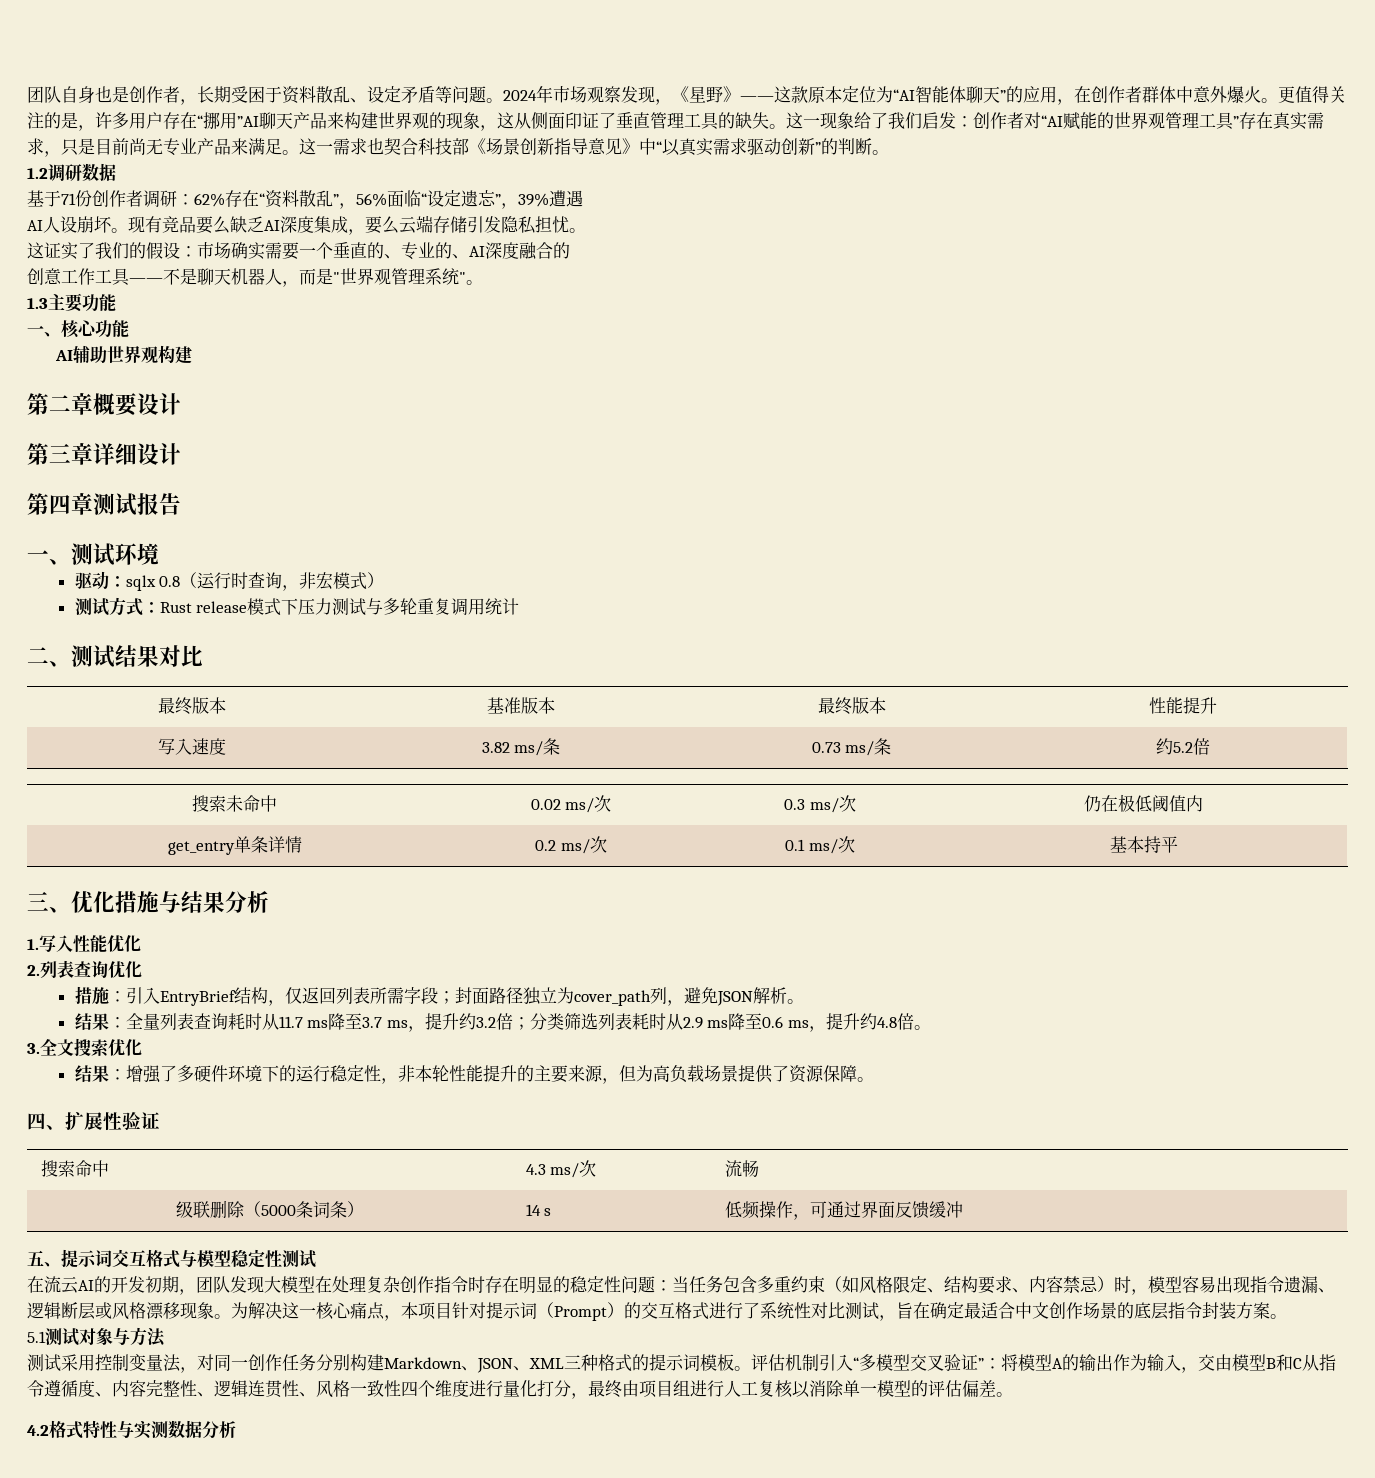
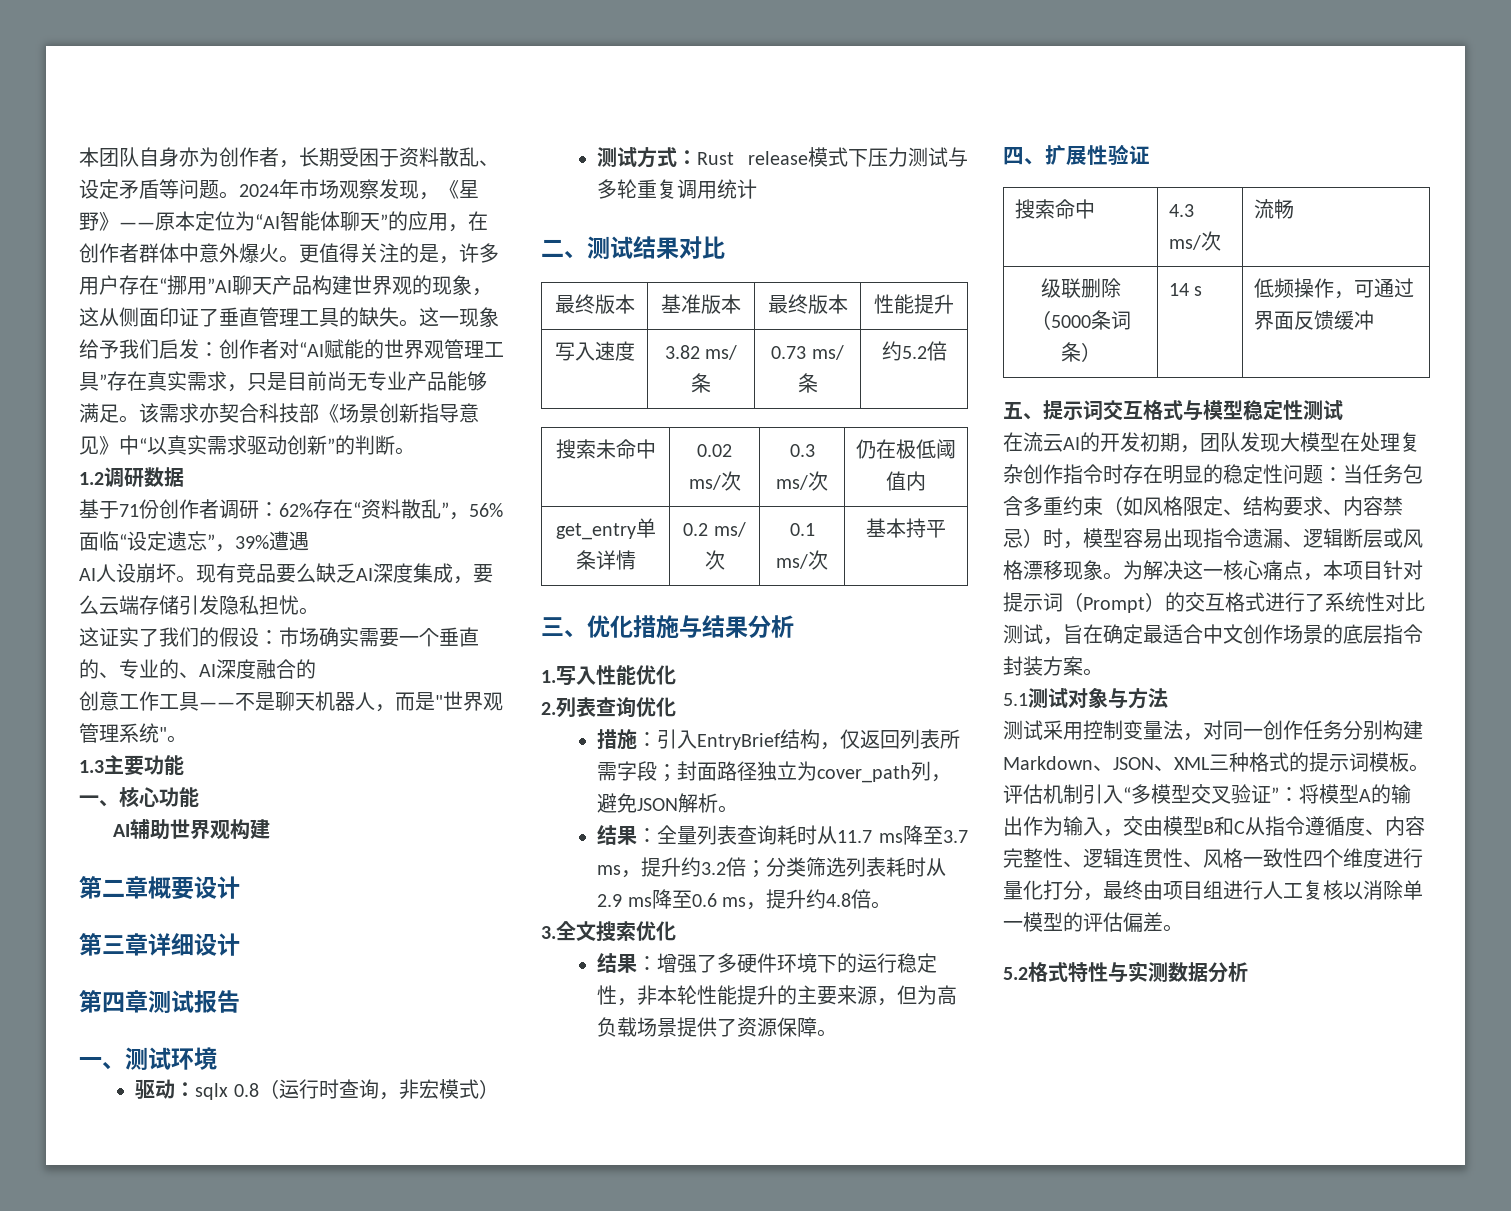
(27, 94) none -> [79,147,99,167] 本
[95,86,129,103] 也是 -> [179,147,219,167] 亦为
[774,86,808,103] 这款 -> (155, 225) none
[327,112,344,129] 来 -> (312, 285) none
[871,112,888,129] 了 -> [99,340,119,359] 予
[231,138,384,155] 来满足。这一需求也 -> [447,371,487,391] [79,403,219,423] 能够满足。该需求亦
[27,1425,49,1436] 4.2 -> [1003,967,1028,980] 5.2

